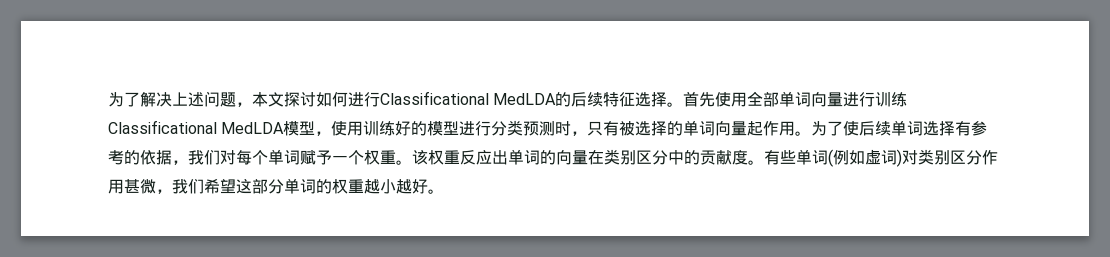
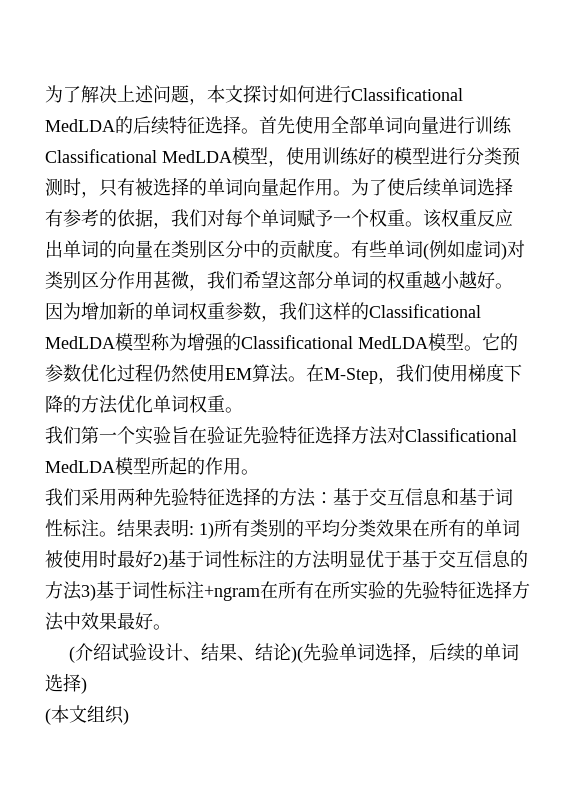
(444, 191) none -> [45,302,481,322] [45,333,518,352] [45,364,522,384] [45,395,243,414] [45,425,517,445] [45,457,259,475] [45,487,513,507] [45,519,520,539] [45,550,528,570] [45,580,530,601] [45,612,171,631] [69,642,520,663] [45,673,87,694] [45,705,129,725] 因为增加新的单词权重参数，我们这样的Classificational MedLDA模型称为增强的Classificational MedLDA模型。它的参数优化过程仍然使用EM算法。在M-Step，我们使用梯度下降的方法优化单词权重。 // 我们第一个实验旨在验证先验特征选择方法对Classificational MedLDA模型所起的作用。 // 我们采用两种先验特征选择的方法：基于交互信息和基于词性标注。结果表明: 1)所有类别的平均分类效果在所有的单词被使用时最好2)基于词性标注的方法明显优于基于交互信息的方法3)基于词性标注+ngram在所有在所实验的先验特征选择方法中效果最好。 // (介绍试验设计、结果、结论)(先验单词选择，后续的单词选择) // (本文组织)

